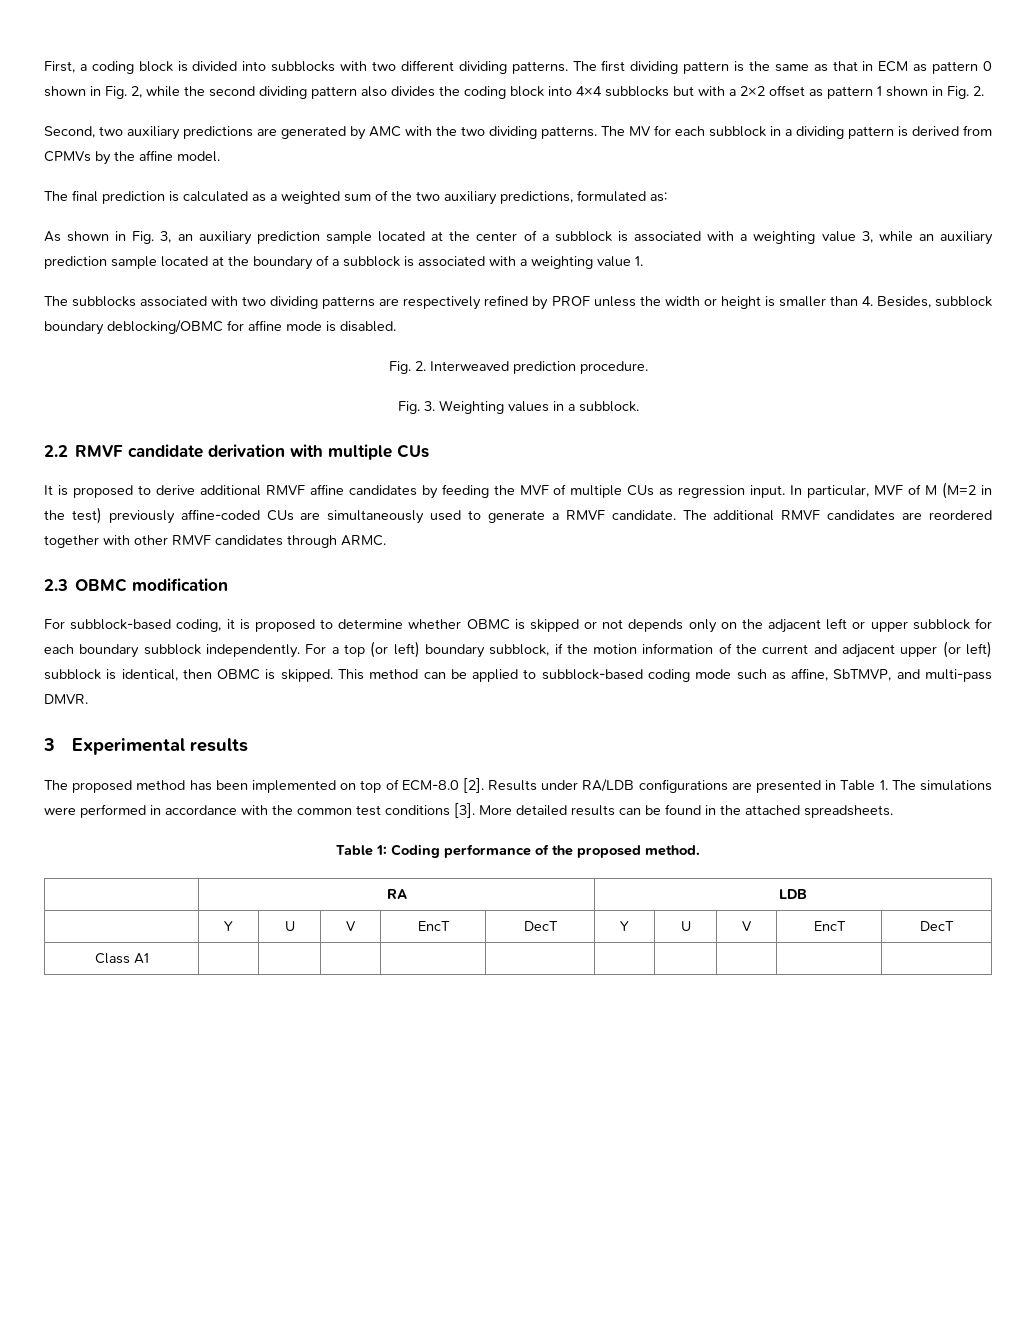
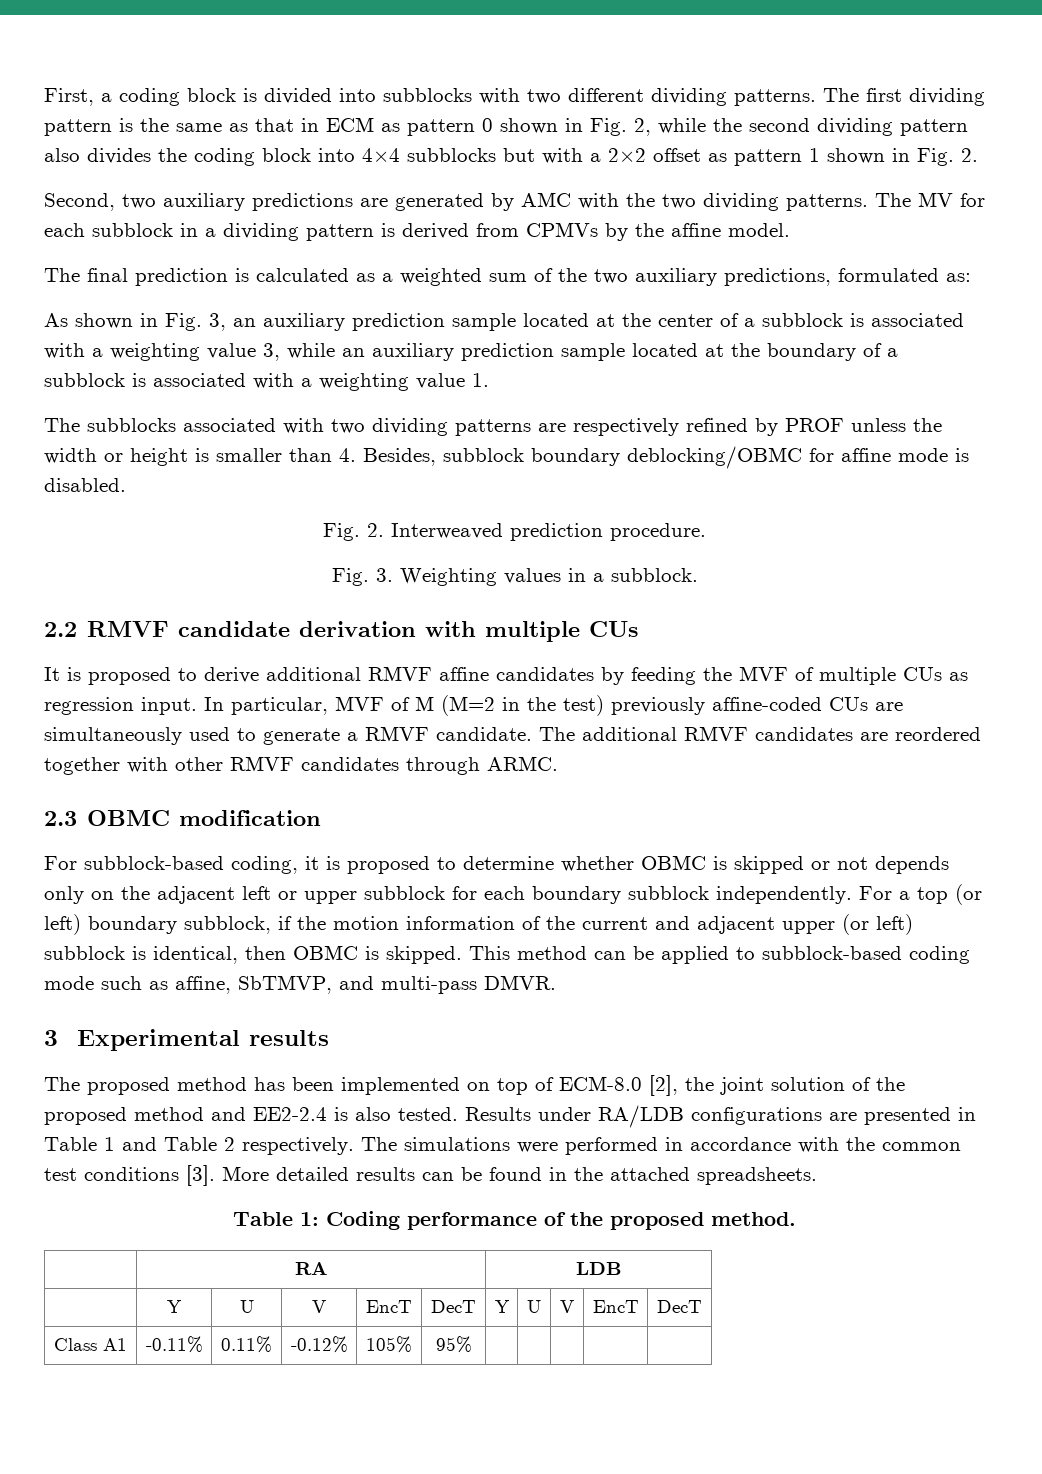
[462,778,484,793] [2]. -> [649,1075,905,1096] [44,1107,458,1125] [2], the joint solution of the proposed method and EE2-2.4 is also tested.
[879,780,888,790] 1. -> [104,1137,354,1155] 1 and Table 2 respectively.
(149, 958) | | | | -> [145,1336,203,1353] [221,1336,272,1353] [290,1336,348,1353] [366,1336,412,1353] [435,1336,472,1353] -0.11% | 0.11% | -0.12% | 105% | 95%

